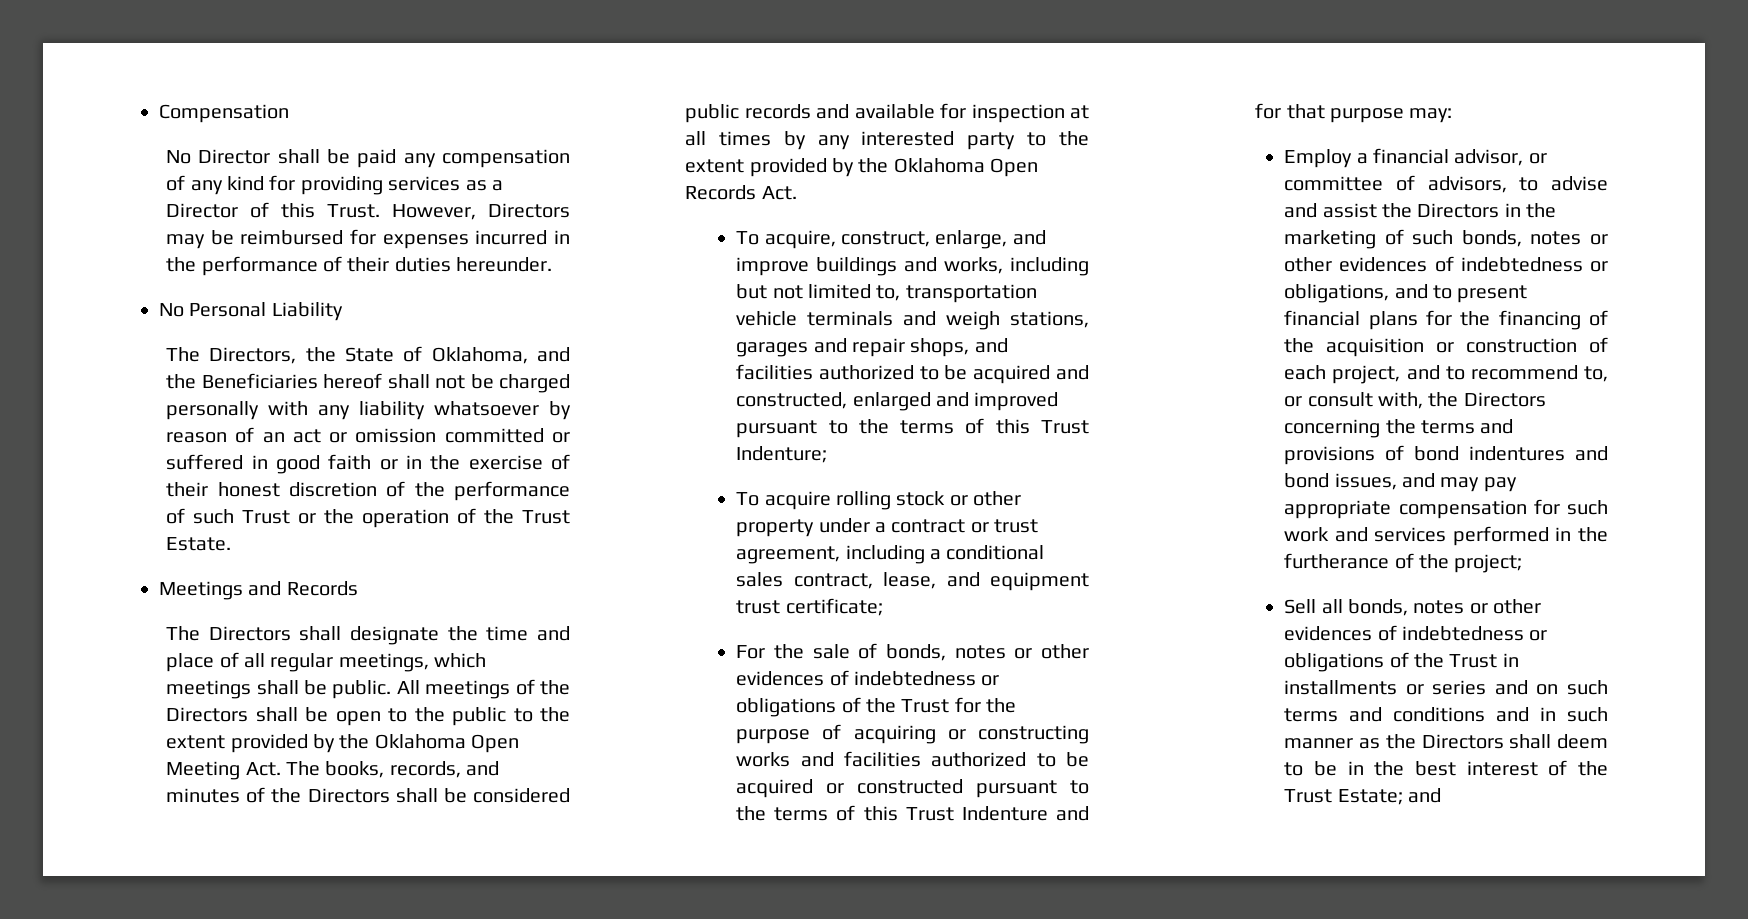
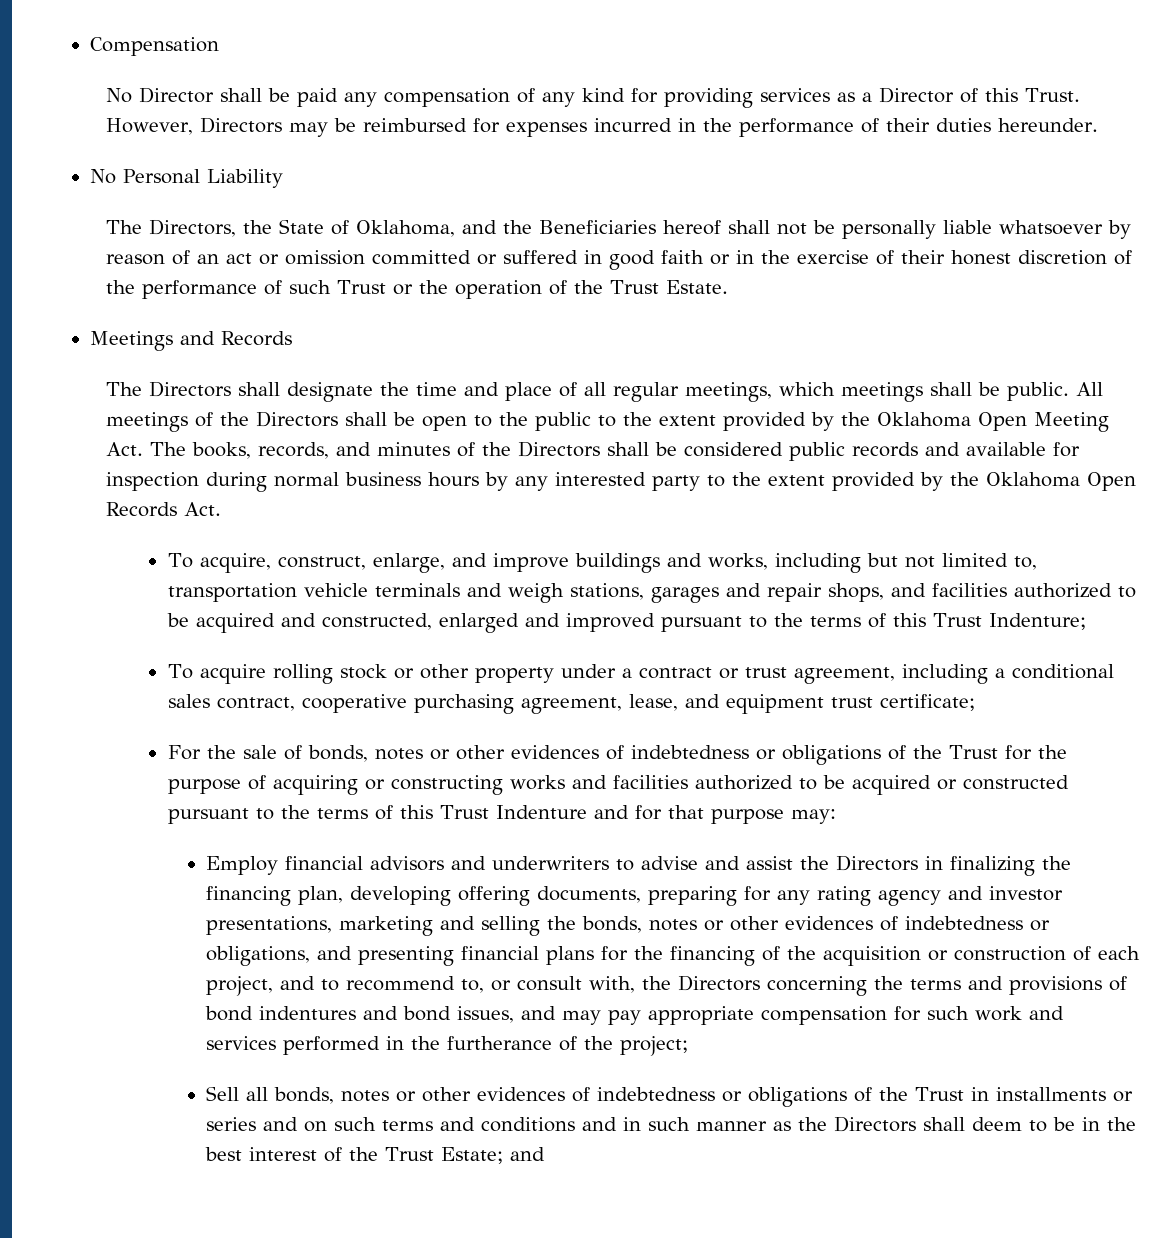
[499,374,570,393] [166,401,426,420] charged personally with any liability -> [842,220,993,239] personally liable
[1070,105,1089,119] [685,131,771,146] at all times -> [206,472,480,492] during normal business hours
(873, 581) none -> [301,694,622,714] cooperative purchasing agreement,
[1356,148,1547,166] [1284,175,1507,193] a financial advisor, or committee of advisors, -> [285,856,610,871] financial advisors and underwriters
[1526,203,1557,218] [1284,229,1454,249] the marketing of such -> [950,856,1072,876] [206,886,1064,906] [206,916,577,936] finalizing the financing plan, developing offering documents, preparing for any rating agency and investor presentations, marketing and selling the
[1433,285,1528,303] to present -> [358,946,455,966] presenting

